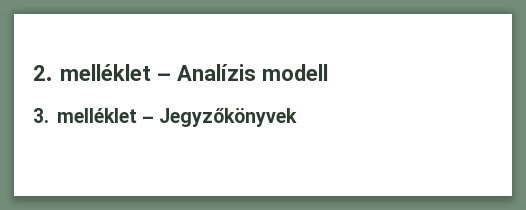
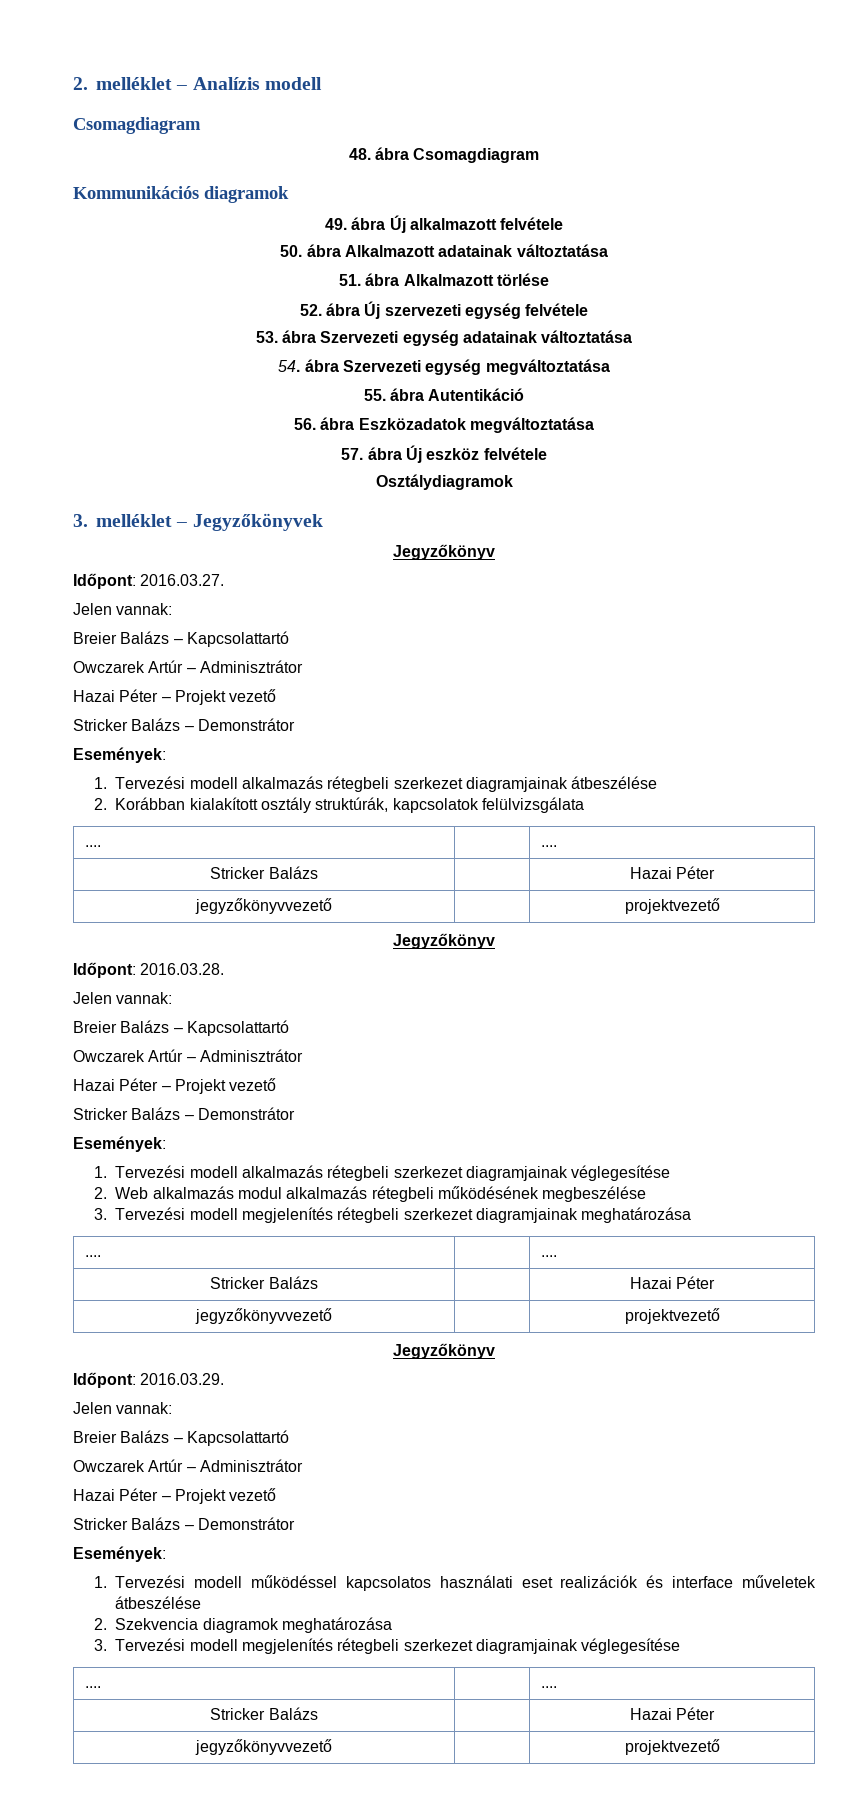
[33,108,298,127] 3. melléklet – Jegyzőkönyvek -> [73,117,201,134] [348,147,540,163] [73,186,289,203] [324,215,564,233] [280,244,608,257] [339,273,549,286] [299,301,589,319] [255,330,633,346] [278,359,610,375] [363,388,525,401] [294,417,594,433] [341,445,547,463] [375,474,513,490] [73,513,323,531] [393,544,495,560] [73,573,225,589] [73,603,173,615] [73,631,289,647] [73,660,303,673] [73,689,277,705] [73,718,295,731] [73,747,166,763] [94,776,658,792] [94,797,584,813] [84,845,101,847] [540,845,557,847] [210,866,318,879] [629,866,716,879] [195,898,332,914] [624,898,720,914] [393,933,495,949] [73,962,225,978] [73,992,173,1004] [73,1020,289,1036] [73,1049,303,1062] [73,1078,277,1094] [73,1107,295,1120] [73,1136,166,1152] [94,1165,671,1181] [94,1186,647,1202] [94,1207,692,1223] [84,1255,101,1257] [540,1255,557,1257] [210,1276,318,1289] [629,1276,716,1289] [195,1308,332,1324] [624,1308,720,1324] [393,1343,495,1359] [73,1372,225,1388] [73,1402,173,1414] [73,1430,289,1446] [73,1459,303,1472] [73,1488,277,1504] [73,1517,295,1530] [73,1546,166,1562] [94,1575,816,1591] [115,1596,202,1609] [94,1617,393,1633] [94,1638,681,1654] [84,1686,101,1688] [540,1686,557,1688] [210,1707,318,1720] [629,1707,716,1720] [195,1739,332,1755] [624,1739,720,1755] Csomagdiagram // 48. ábra Csomagdiagram // Kommunikációs diagramok // 49. ábra Új alkalmazott felvétele // 50. ábra Alkalmazott adatainak változtatása // 51. ábra Alkalmazott törlése // 52. ábra Új szervezeti egység felvétele // 53. ábra Szervezeti egység adatainak változtatása // 54. ábra Szervezeti egység megváltoztatása // 55. ábra Autentikáció // 56. ábra Eszközadatok megváltoztatása // 57. ábra Új eszköz felvétele // Osztálydiagramok // 3. melléklet – Jegyzőkönyvek // Jegyzőkönyv // Időpont: 2016.03.27. // Jelen vannak: // Breier Balázs – Kapcsolattartó // Owczarek Artúr – Adminisztrátor // Hazai Péter – Projekt vezető // Stricker Balázs – Demonstrátor // Események: // 1. Tervezési modell alkalmazás rétegbeli szerkezet diagramjainak átbeszélése // 2. Korábban kialakított osztály struktúrák, kapcsolatok felülvizsgálata // .... | | .... // Stricker Balázs | | Hazai Péter // jegyzőkönyvvezető | | projektvezető // Jegyzőkönyv // Időpont: 2016.03.28. // Jelen vannak: // Breier Balázs – Kapcsolattartó // Owczarek Artúr – Adminisztrátor // Hazai Péter – Projekt vezető // Stricker Balázs – Demonstrátor // Események: // 1. Tervezési modell alkalmazás rétegbeli szerkezet diagramjainak véglegesítése // 2. Web alkalmazás modul alkalmazás rétegbeli működésének megbeszélése // 3. Tervezési modell megjelenítés rétegbeli szerkezet diagramjainak meghatározása // .... | | .... // Stricker Balázs | | Hazai Péter // jegyzőkönyvvezető | | projektvezető // Jegyzőkönyv // Időpont: 2016.03.29. // Jelen vannak: // Breier Balázs – Kapcsolattartó // Owczarek Artúr – Adminisztrátor // Hazai Péter – Projekt vezető // Stricker Balázs – Demonstrátor // Események: // 1. Tervezési modell működéssel kapcsolatos használati eset realizációk és interface műveletek átbeszélése // 2. Szekvencia diagramok meghatározása // 3. Tervezési modell megjelenítés rétegbeli szerkezet diagramjainak véglegesítése // .... | | .... // Stricker Balázs | | Hazai Péter // jegyzőkönyvvezető | | projektvezető

